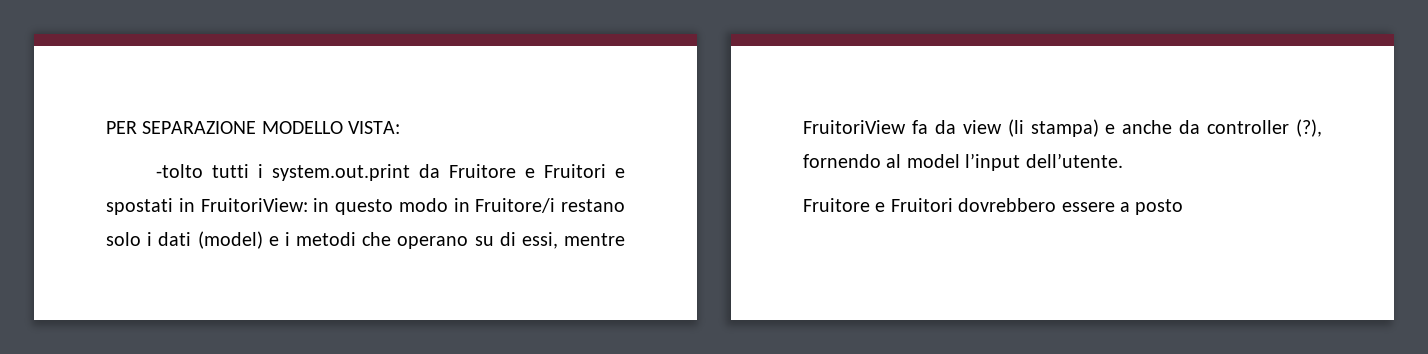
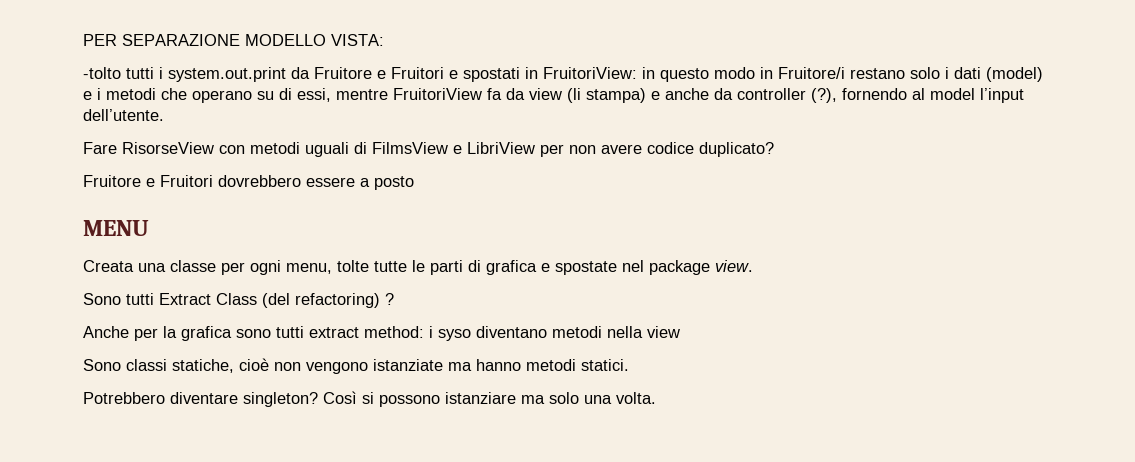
(1123, 160) none -> [83,142,774,157] // Fare RisorseView con metodi uguali di FilmsView e LibriView per non avere codice duplicato?
(1184, 207) none -> [83,220,149,236] [83,260,753,275] [83,293,394,308] [83,326,680,341] [83,358,629,374] [83,391,656,407] // MENU // Creata una classe per ogni menu, tolte tutte le parti di grafica e spostate nel package view. // Sono tutti Extract Class (del refactoring) ? // Anche per la grafica sono tutti extract method: i syso diventano metodi nella view // Sono classi statiche, cioè non vengono istanziate ma hanno metodi statici. // Potrebbero diventare singleton? Così si possono istanziare ma solo una volta.

